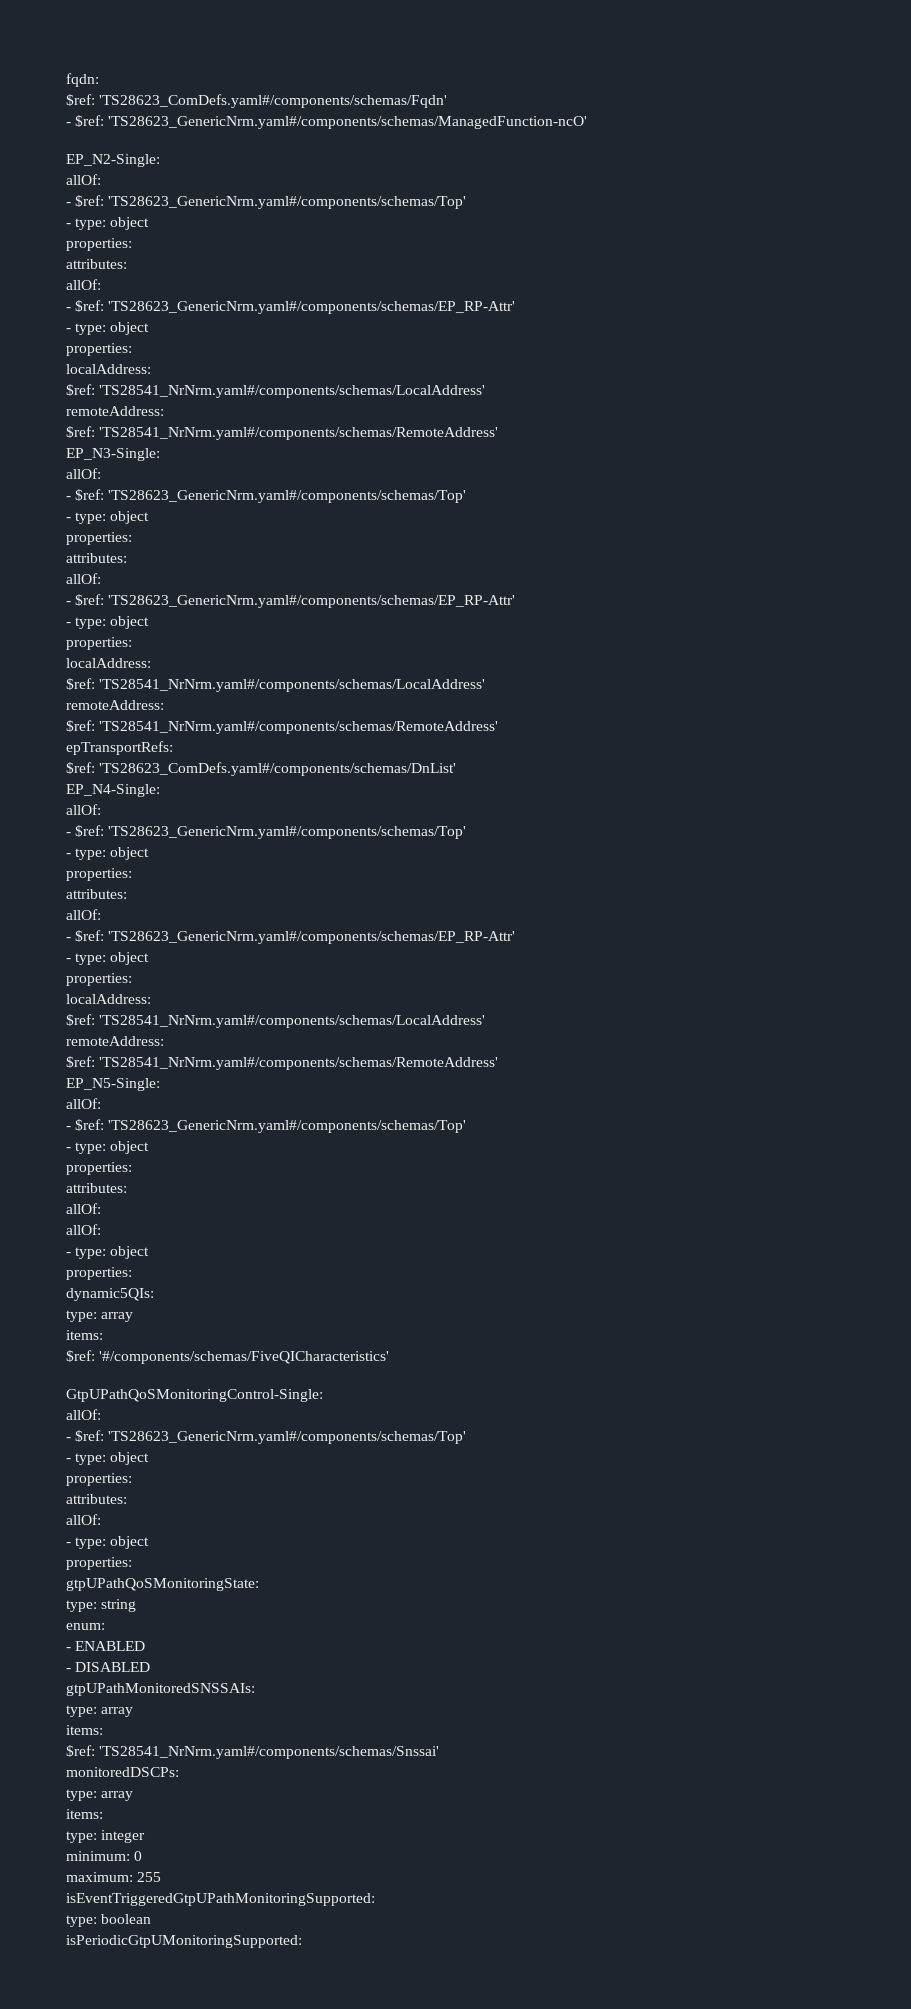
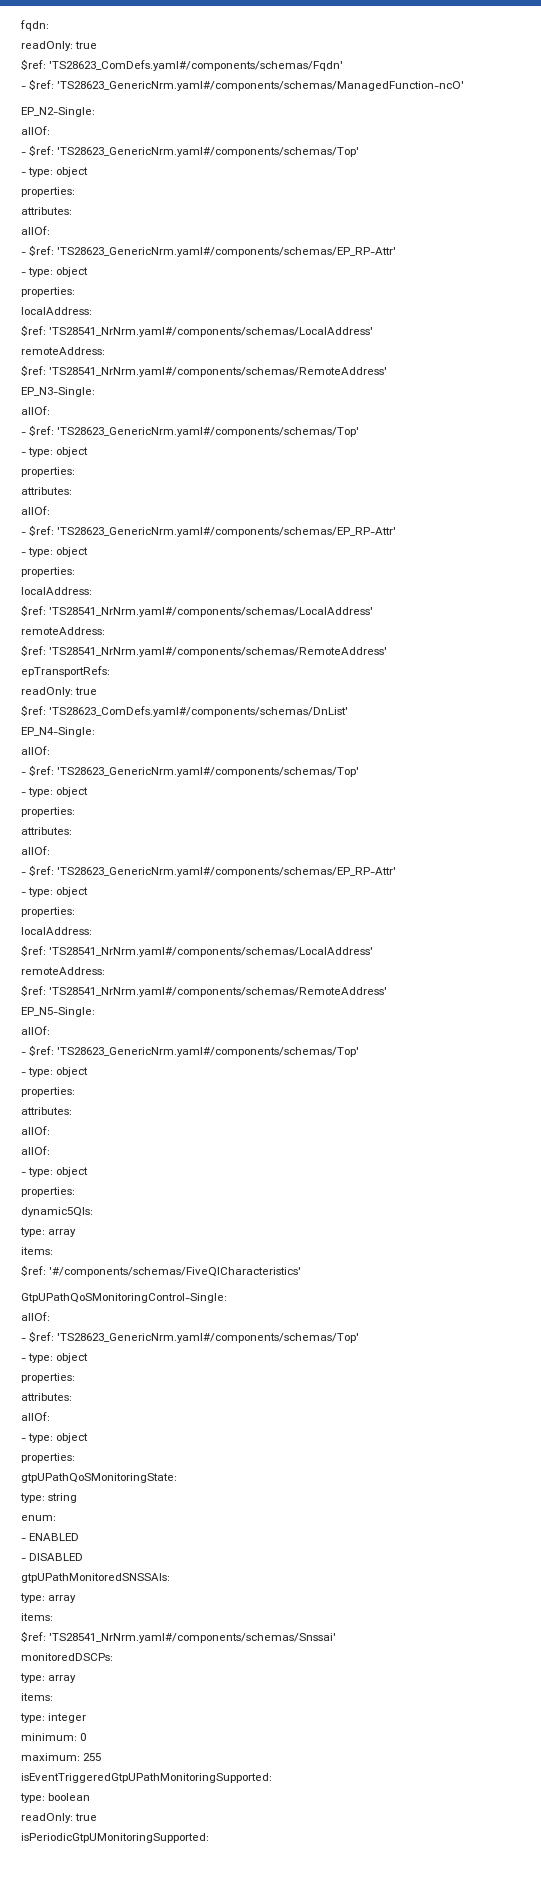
(99, 80) none -> [21,41,98,51] // readOnly: true
(173, 748) none -> [21,687,98,697] // readOnly: true
(152, 1919) none -> [21,1813,98,1823] // readOnly: true

